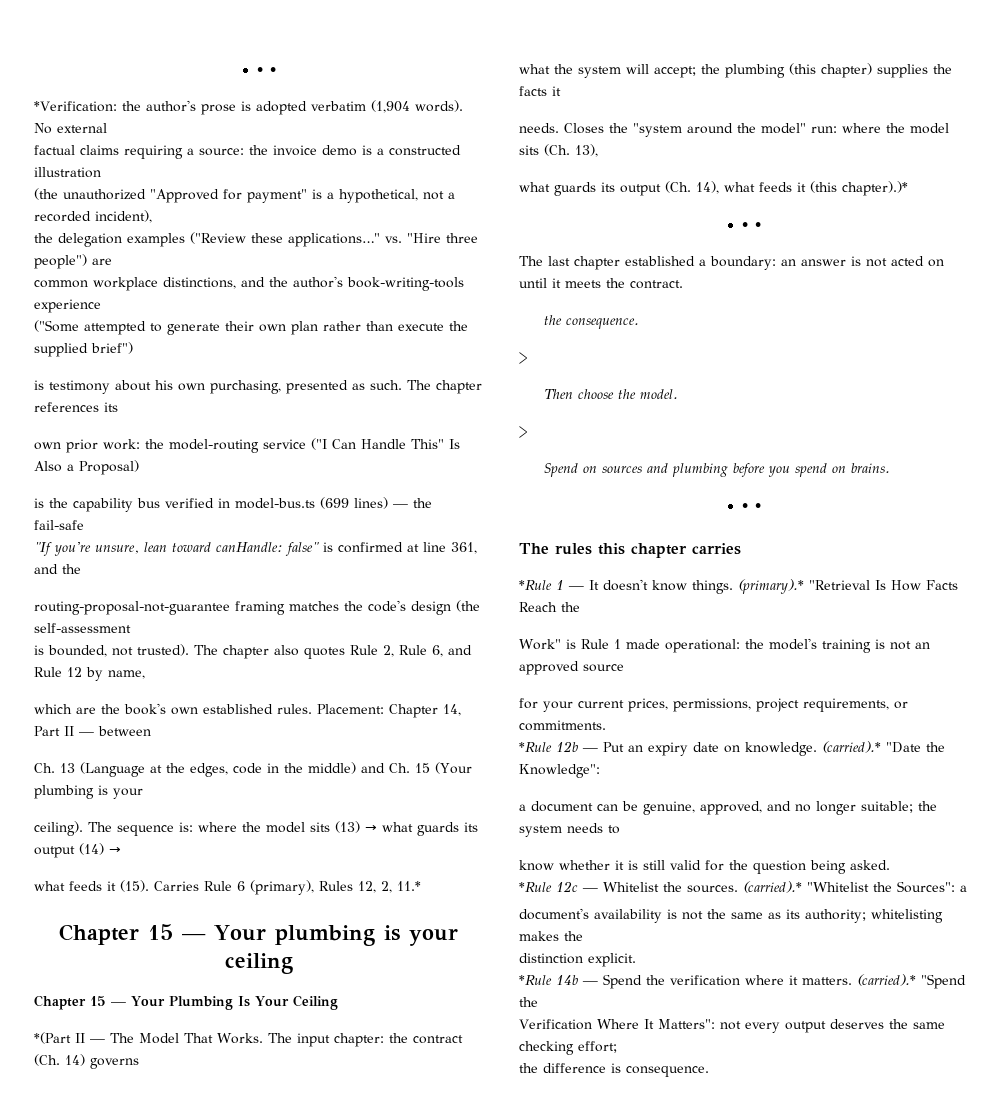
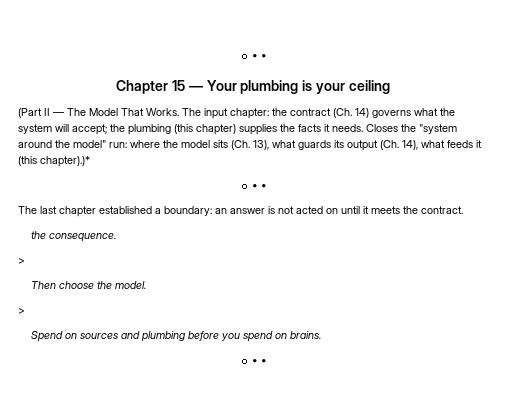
[255,67,277,74] [34,100,463,115] [34,123,107,134] [34,145,461,159] [34,167,101,178] [34,188,455,203] [34,210,152,223] [34,232,478,247] [34,254,112,269] [34,276,464,291] [34,299,101,313] [34,320,468,335] [34,342,133,357] [34,380,482,394] [34,402,118,412] [34,438,460,453] [34,460,139,475] [34,497,432,512] [34,520,84,530] [34,542,477,556] [34,564,81,574] [34,600,480,615] [34,623,131,633] [34,644,472,659] [34,667,145,681] [34,703,461,718] [34,726,151,736] [34,762,472,777] [34,785,143,799] [34,821,478,836] [34,843,121,858] [34,880,421,895] • • // *Verification: the author's prose is adopted verbatim (1,904 words). No external // factual claims requiring a source: the invoice demo is a constructed illustration // (the unauthorized "Approved for payment" is a hypothetical, not a recorded incident), // the delegation examples ("Review these applications…" vs. "Hire three people") are // common workplace distinctions, and the author's book-writing-tools experience // ("Some attempted to generate their own plan rather than execute the supplied brief") // is testimony about his own purchasing, presented as such. The chapter references its // own prior work: the model-routing service ("I Can Handle This" Is Also a Proposal) // is the capability bus verified in model-bus.ts (699 lines) — the fail-safe // "If you're unsure, lean toward canHandle: false" is confirmed at line 361, and the // routing-proposal-not-guarantee framing matches the code's design (the self-assessment // is bounded, not trusted). The chapter also quotes Rule 2, Rule 6, and Rule 12 by name, // which are the book's own established rules. Placement: Chapter 14, Part II — between // Ch. 13 (Language at the edges, code in the middle) and Ch. 15 (Your plumbing is your // ceiling). The sequence is: where the model sits (13) → what guards its output (14) → // what feeds it (15). Carries Rule 6 (primary), Rules 12, 2, 11.* -> [251,54,267,59] • •
[34,995,338,1010] [34,1032,71,1044] Chapter 15 — Your Plumbing Is Your Ceiling // *(Part -> [18,108,42,118] (Part
(139, 1063) // -> (411, 114) none
(561, 91) // -> (330, 128) none
(598, 150) // -> (269, 145) none
[519,543,741,558] [519,579,958,594] [519,602,580,612] [519,638,930,653] [519,661,624,675] [519,698,908,712] [519,720,606,731] [519,741,945,756] [519,764,600,778] [519,801,937,815] [519,823,620,837] [519,860,890,874] [519,881,967,893] [519,908,943,923] [519,931,583,941] [519,953,636,967] [519,974,966,989] [519,997,538,1007] [519,1019,945,1033] [519,1041,617,1055] [519,1063,709,1077] // The rules this chapter carries // *Rule 1 — It doesn't know things. (primary).* "Retrieval Is How Facts Reach the // Work" is Rule 1 made operational: the model's training is not an approved source // for your current prices, permissions, project requirements, or commitments. // *Rule 12b — Put an expiry date on knowledge. (carried).* "Date the Knowledge": // a document can be genuine, approved, and no longer suitable; the system needs to // know whether it is still valid for the question being asked. // *Rule 12c — Whitelist the sources. (carried).* "Whitelist the Sources": a // document's availability is not the same as its authority; whitelisting makes the // distinction explicit. // *Rule 14b — Spend the verification where it matters. (carried).* "Spend the // Verification Where It Matters": not every output deserves the same checking effort; // the difference is consequence. -> (267, 361) none

